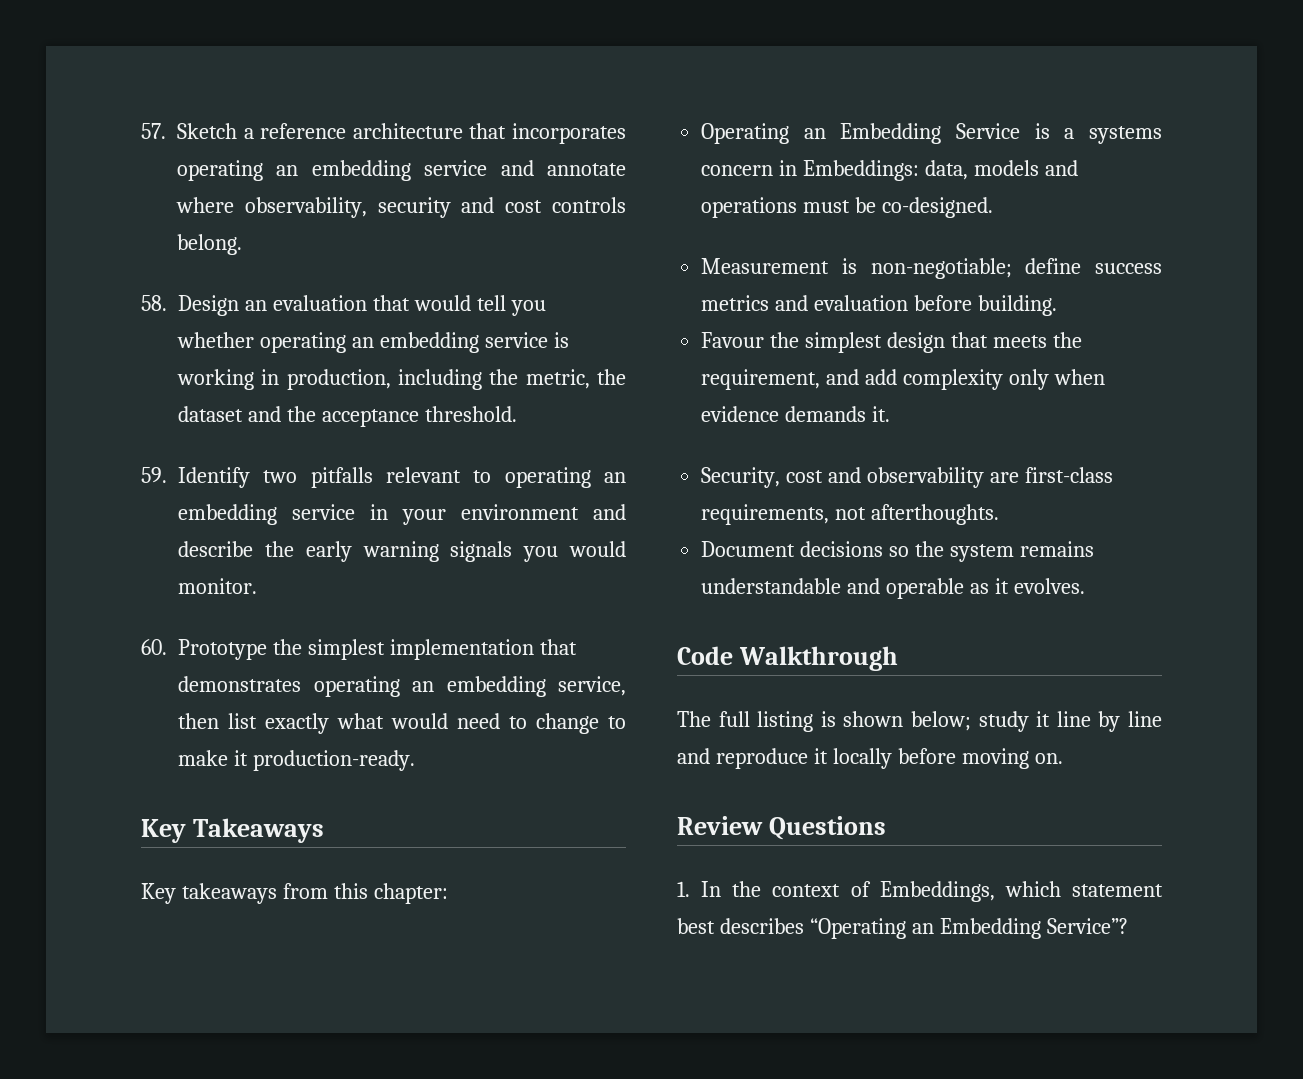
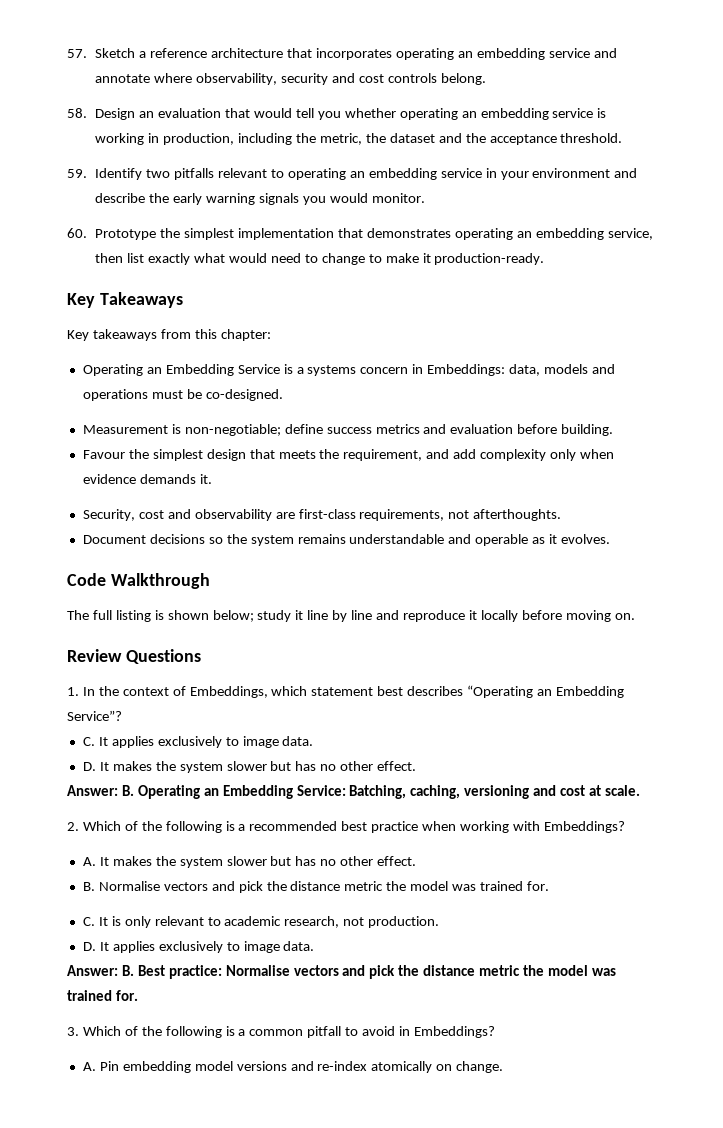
(1128, 926) none -> [82,736,314,748] [82,761,417,773] [67,785,640,799] [67,821,625,833] [82,856,417,868] [82,881,549,893] [82,916,440,928] [82,941,315,953] [67,965,616,979] [67,990,138,1001] [67,1026,495,1038] [82,1061,504,1073] // C. It applies exclusively to image data. // D. It makes the system slower but has no other effect. // Answer: B. Operating an Embedding Service: Batching, caching, versioning and cost at scale. // 2. Which of the following is a recommended best practice when working with Embeddings? // A. It makes the system slower but has no other effect. // B. Normalise vectors and pick the distance metric the model was trained for. // C. It is only relevant to academic research, not production. // D. It applies exclusively to image data. // Answer: B. Best practice: Normalise vectors and pick the distance metric the model was trained for. // 3. Which of the following is a common pitfall to avoid in Embeddings? // A. Pin embedding model versions and re-index atomically on change.

